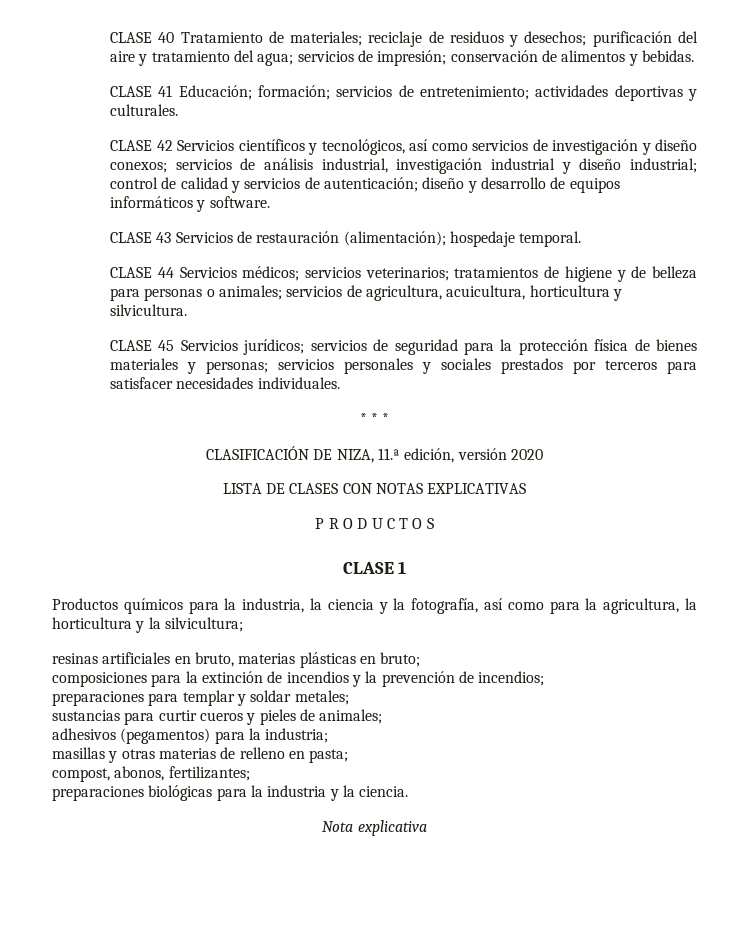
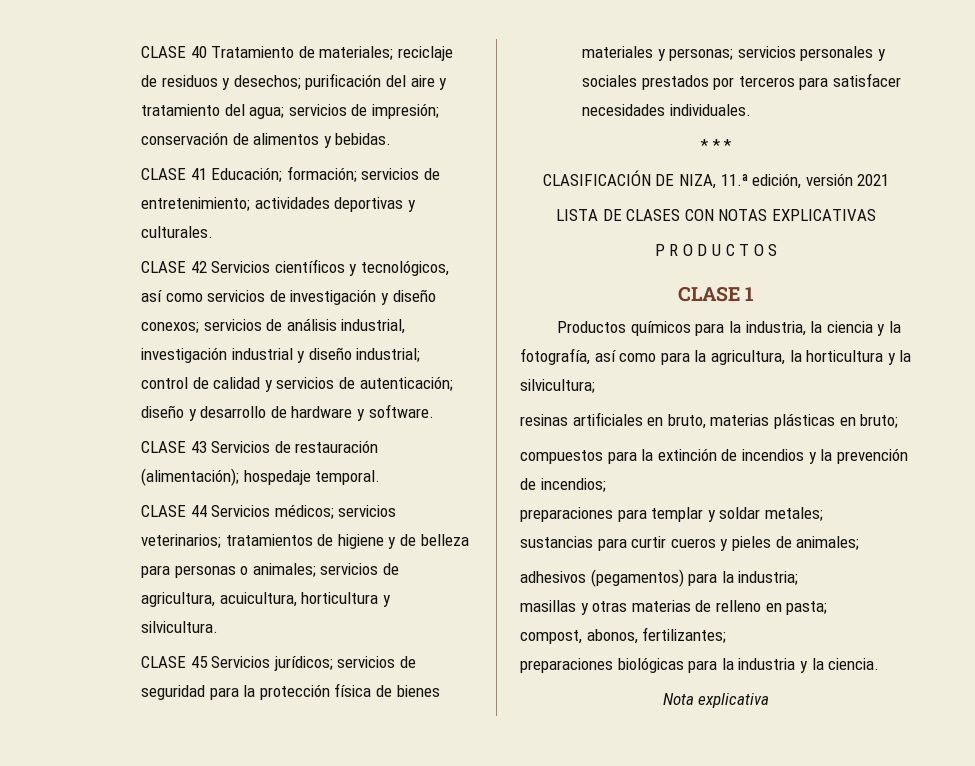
[569,178,620,193] [110,196,194,208] equipos informáticos -> [291,406,353,418] hardware
[510,449,543,460] 2020 -> [857,174,890,186] 2021
[52,672,147,687] composiciones -> [520,450,603,464] compuestos

